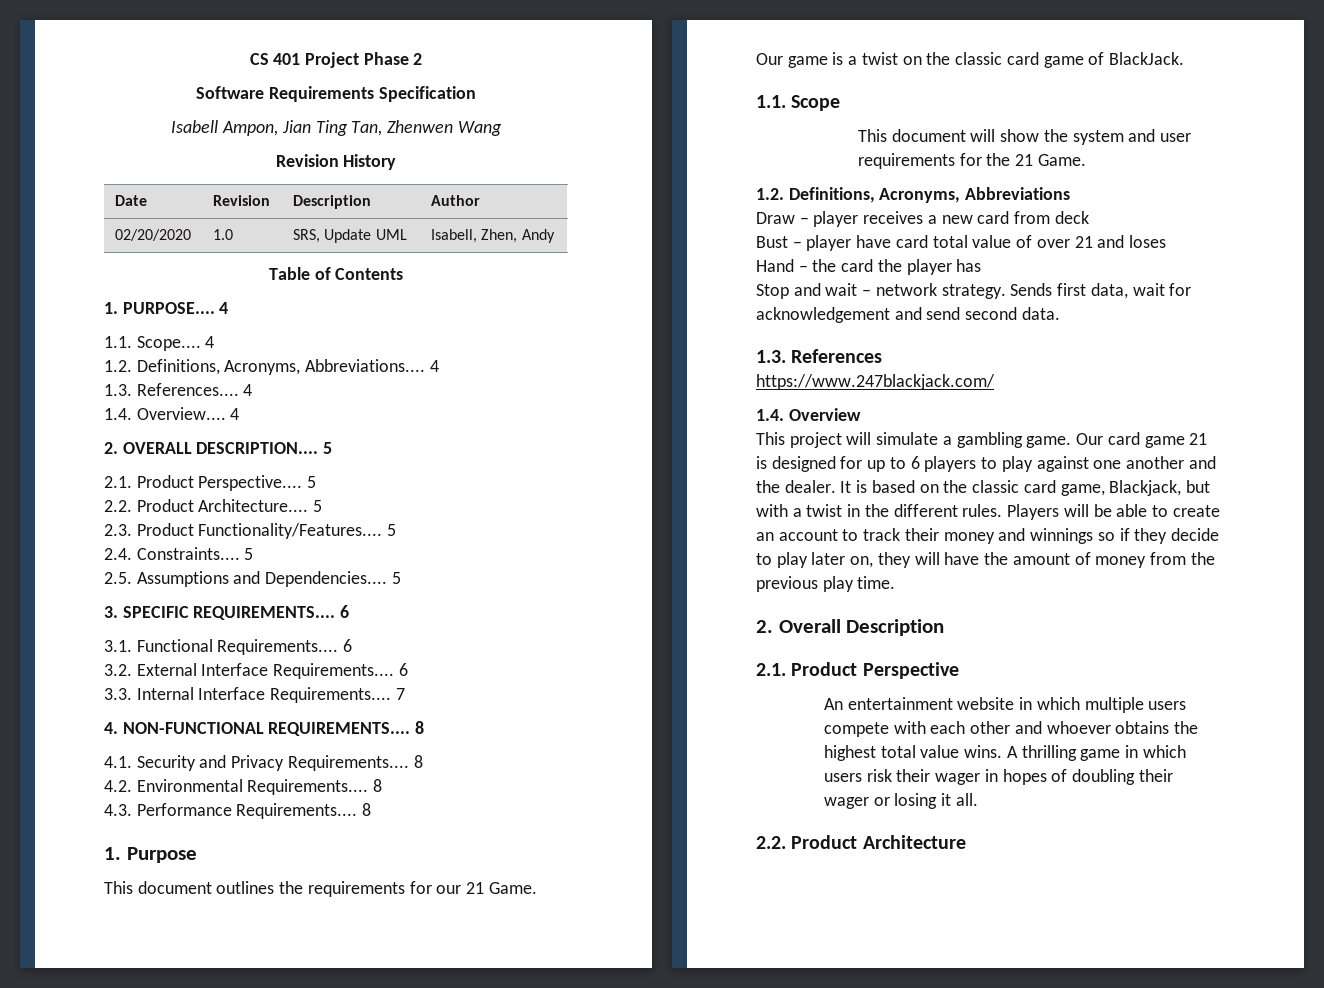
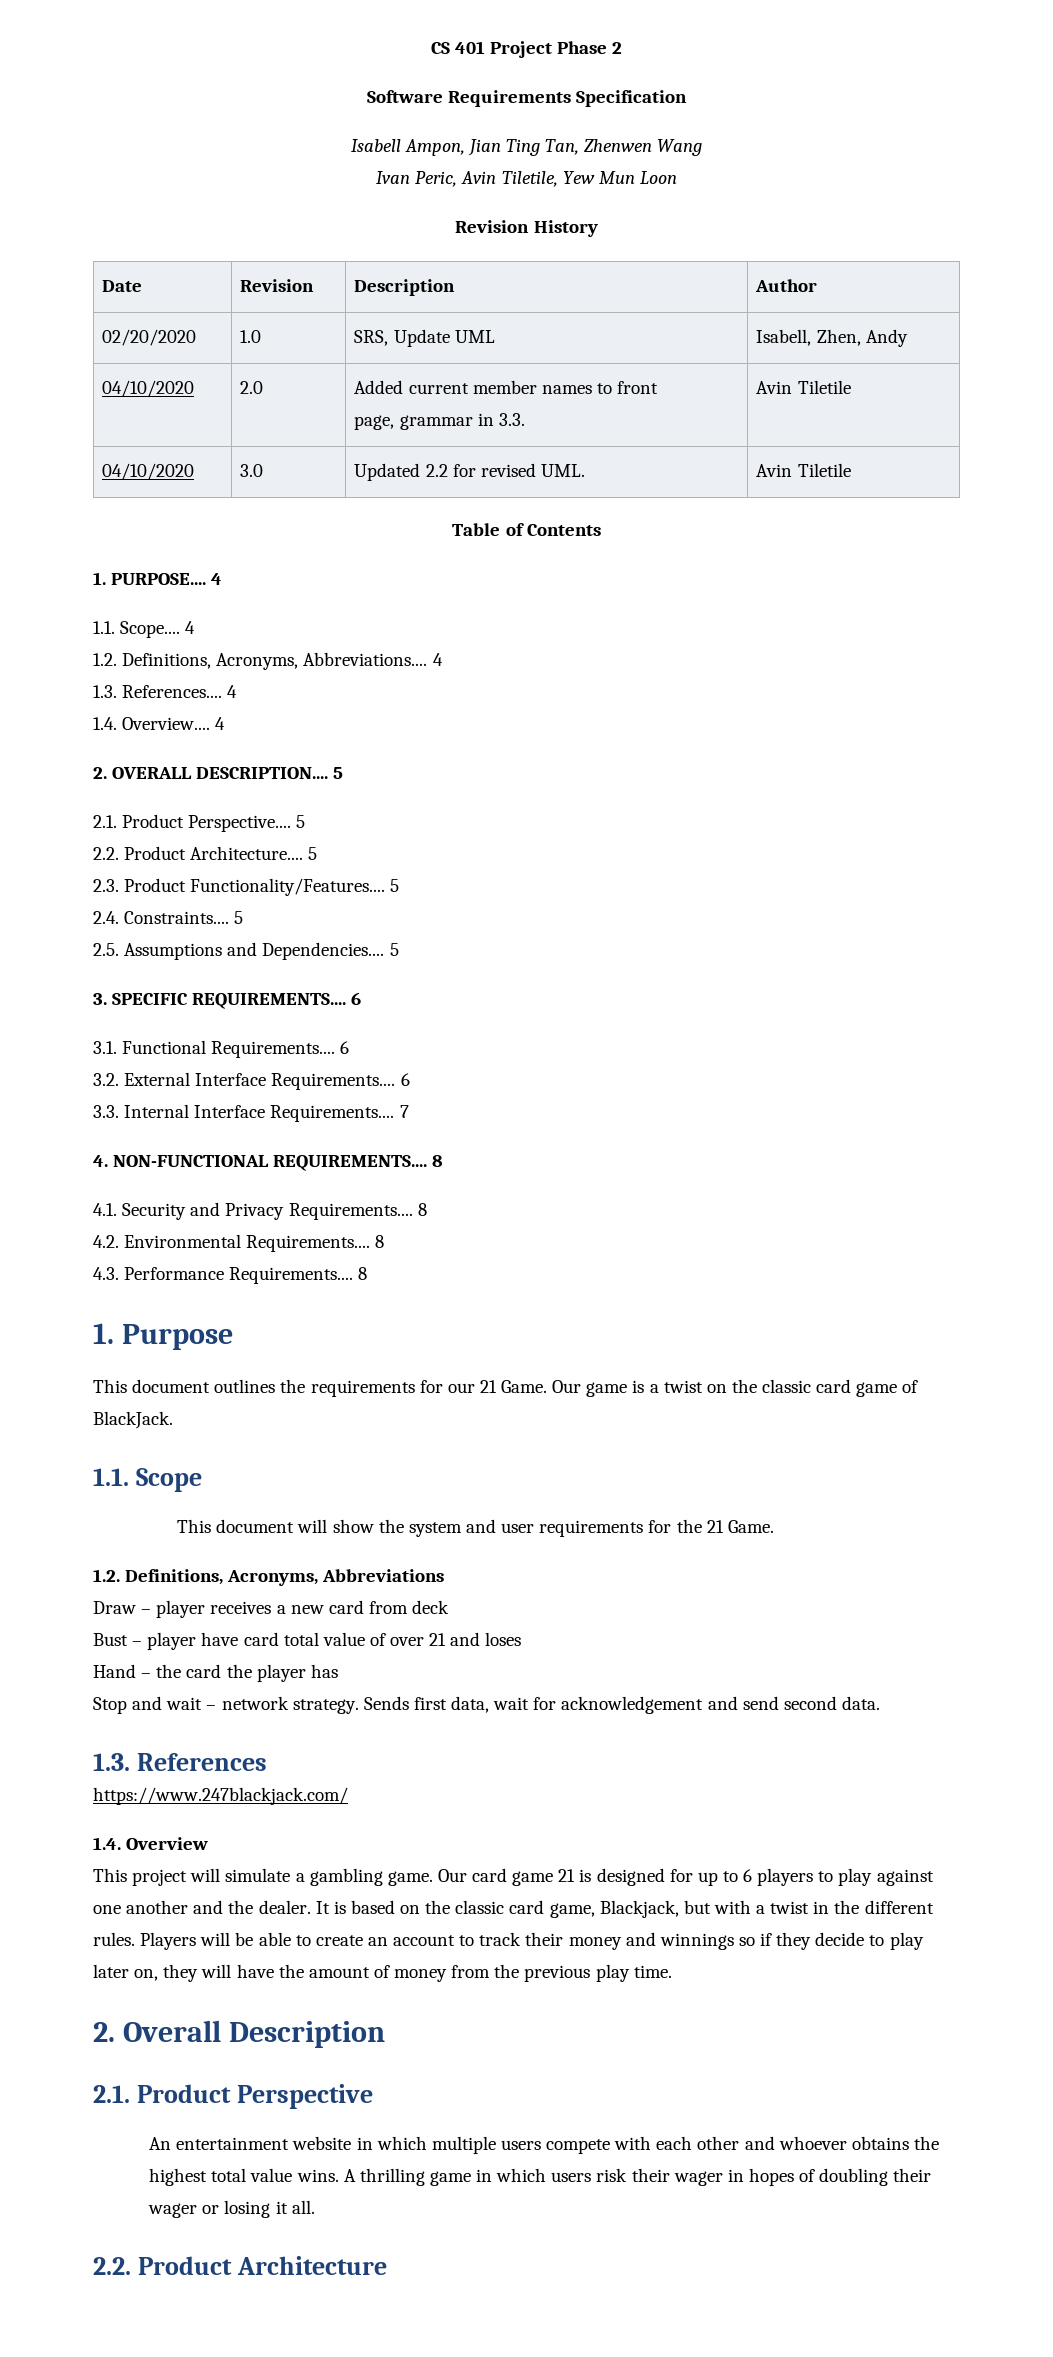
(502, 128) none -> [376,171,677,187] // Ivan Peric, Avin Tiletile, Yew Mun Loon
(555, 236) none -> [102,380,195,397] [240,381,264,394] [354,380,659,394] [354,413,525,430] [756,380,851,394] [102,463,195,480] [240,464,264,477] [354,463,585,481] [756,463,851,477] // 04/10/2020 | 2.0 | Added current member names to front // page, grammar in 3.3. | Avin Tiletile // 04/10/2020 | 3.0 | Updated 2.2 for revised UML. | Avin Tiletile

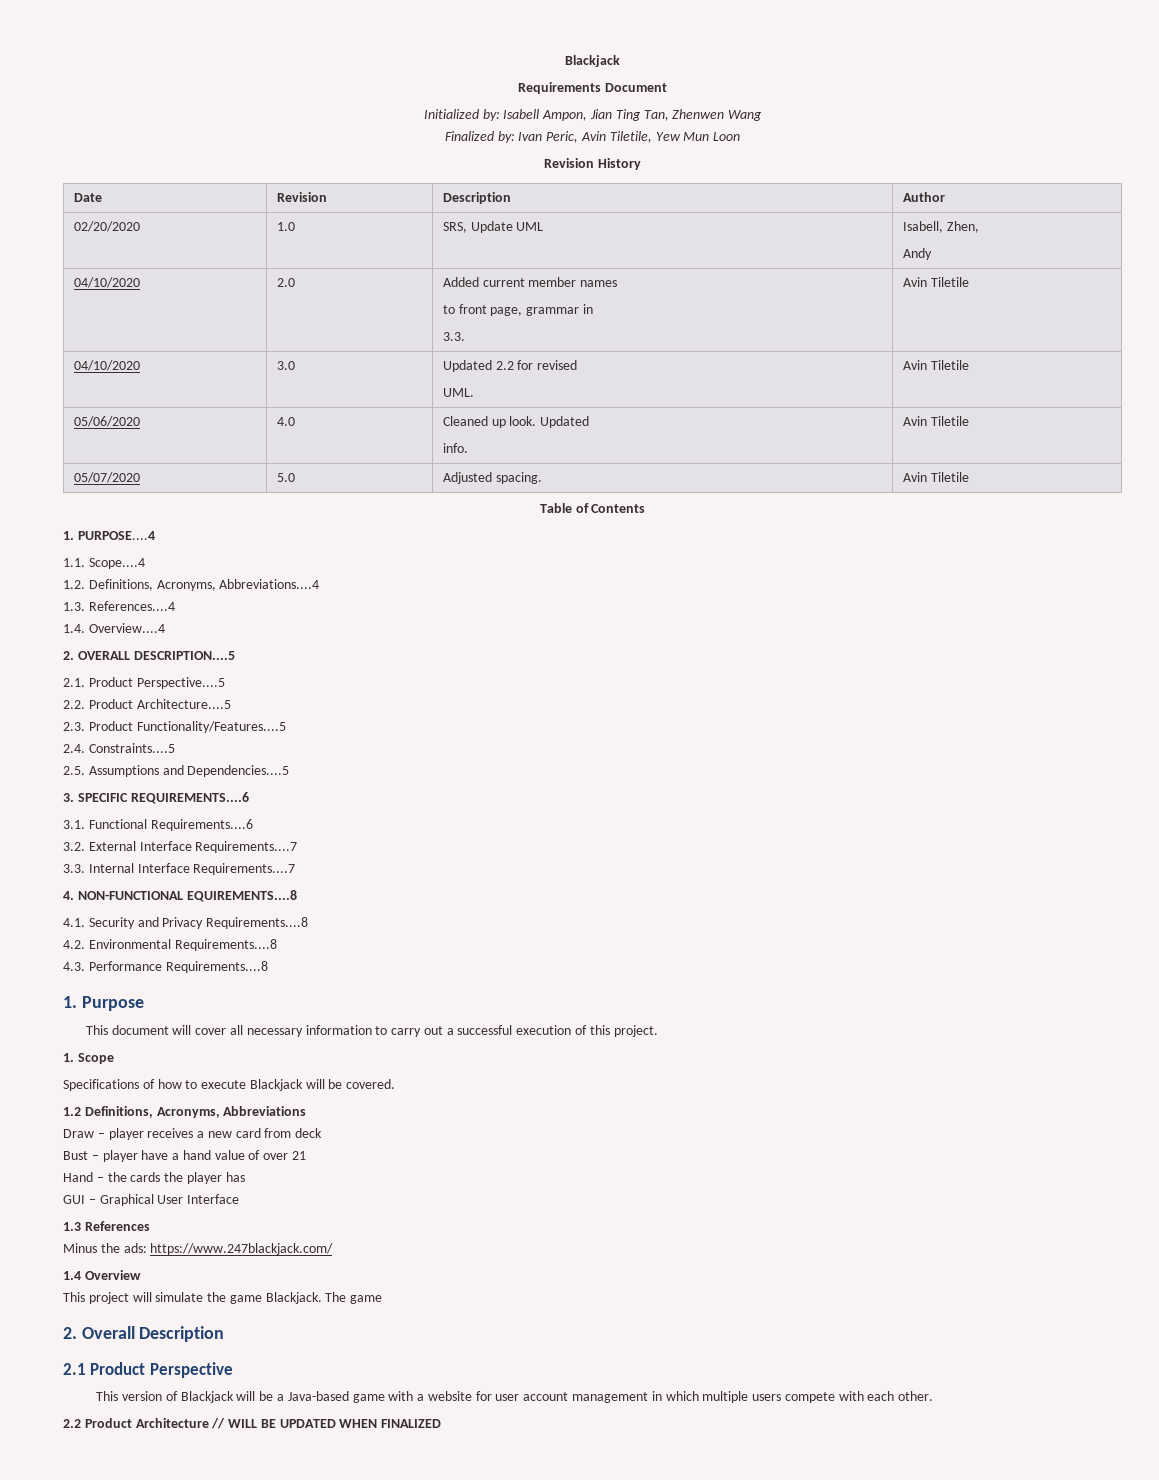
[430,41,623,58] [366,90,688,107] CS 401 Project Phase 2 // Software Requirements Specification // -> [565,55,620,67] [518,82,667,94] [423,109,500,121] Blackjack // Requirements Document // Initialized by:
(703, 147) none -> [444,131,515,143] Finalized by:
(861, 337) none -> (979, 227) //
(592, 389) none -> (618, 283) //
(659, 387) // -> (487, 309) none
(494, 419) none -> (593, 309) //
(536, 470) none -> (578, 365) //
(851, 470) none -> [73,416,140,427] [276,417,295,426] [442,416,590,428] [442,443,468,453] [902,416,969,426] [73,472,140,483] [276,473,295,482] [442,472,542,484] [902,472,969,482] // 05/06/2020 | 4.0 | Cleaned up look. Updated // info. | Avin Tiletile // 05/07/2020 | 5.0 | Adjusted spacing. | Avin Tiletile
[111,573,223,585] [93,621,196,638] [93,652,443,670] [93,685,238,698] [93,717,226,730] PURPOSE.... 4 // 1.1. Scope.... 4 // 1.2. Definitions, Acronyms, Abbreviations.... 4 // 1.3. References.... 4 // 1.4. Overview.... 4 -> [77,531,155,540] [63,558,145,569] [63,579,320,591] [63,601,175,611] [63,623,165,633] PURPOSE....4 // 1.1. Scope....4 // 1.2. Definitions, Acronyms, Abbreviations....4 // 1.3. References....4 // 1.4. Overview....4
[196,767,344,779] [93,814,306,832] [93,846,318,860] DESCRIPTION.... 5 // 2.1. Product Perspective.... 5 // 2.2. Product Architecture.... 5 -> [133,651,235,660] [63,677,225,689] [63,699,231,709] DESCRIPTION....5 // 2.1. Product Perspective....5 // 2.2. Product Architecture....5
[190,878,400,896] Functionality/Features.... 5 -> [136,721,286,733] Functionality/Features....5
[124,911,244,924] Constraints.... 5 -> [88,743,175,753] Constraints....5
[262,942,399,960] Dependencies.... 5 -> [187,765,290,777] Dependencies....5
[192,992,362,1009] REQUIREMENTS.... 6 -> [130,792,249,804] REQUIREMENTS....6
[211,1041,350,1058] Requirements.... 6 -> [150,819,253,831] Requirements....6
[271,1073,410,1090] Requirements.... 6 -> [195,841,298,853] Requirements....7
[270,1105,409,1122] Requirements.... 7 -> [193,863,296,875] Requirements....7
[273,1155,444,1171] REQUIREMENTS.... 8 -> [186,890,297,902] EQUIREMENTS....8
[288,1203,427,1220] Requirements.... 8 -> [206,917,309,929] Requirements....8
[246,1235,385,1252] Requirements.... 8 -> [174,939,277,951] Requirements....8
[229,1267,368,1284] Requirements.... 8 -> [165,961,268,973] Requirements....8
[214,1379,919,1397] [93,1411,173,1429] [93,1468,202,1492] [177,1519,774,1537] [93,1569,120,1582] outlines the requirements for our 21 Game. Our game is a twist on the classic card game of BlackJack. // 1.1. Scope // This document will show the system and user requirements for the 21 Game. // 1.2. -> [172,1025,658,1037] [63,1053,114,1064] [63,1079,396,1091] [63,1107,81,1116] will cover all necessary information to carry out a successful execution of this project. // 1. Scope // Specifications of how to execute Blackjack will be covered. // 1.2
[243,1632,319,1646] card total -> [172,1150,211,1160] a hand
[450,1632,522,1646] and loses -> (307, 1155) none
[186,1664,222,1678] card -> [130,1172,161,1182] cards
[93,1696,880,1714] [93,1753,267,1771] Stop and wait – network strategy. Sends first data, wait for acknowledgement and send second data. // 1.3. References // -> [63,1194,240,1206] [63,1221,150,1231] [63,1243,147,1253] GUI – Graphical User Interface // 1.3 References // Minus the ads:
[93,1837,121,1850] 1.4. -> [63,1271,81,1280] 1.4
[295,1868,934,1886] [93,1900,934,1918] [93,1932,924,1950] [93,1964,672,1982] a gambling game. Our card game 21 is designed for up to 6 players to play against one another and the dealer. It is based on the classic card game, Blackjack, but with a twist in the different rules. Players will be able to create an account to track their money and winnings so if they decide to play later on, they will have the amount of money from the previous play time. -> [207,1292,383,1304] the game Blackjack. The game
[93,2085,130,2103] 2.1. -> [63,1363,86,1375] 2.1
[149,2136,352,2150] An entertainment website -> [96,1391,649,1403] This version of Blackjack will be a Java-based game with a website for user account management
[697,2136,939,2150] [149,2168,932,2186] [148,2200,315,2218] [93,2256,387,2275] other and whoever obtains the highest total value wins. A thrilling game in which users risk their wager in hopes of doubling their wager or losing it all. // 2.2. Product Architecture -> [898,1391,934,1401] [63,1418,442,1429] other. // 2.2 Product Architecture // WILL BE UPDATED WHEN FINALIZED

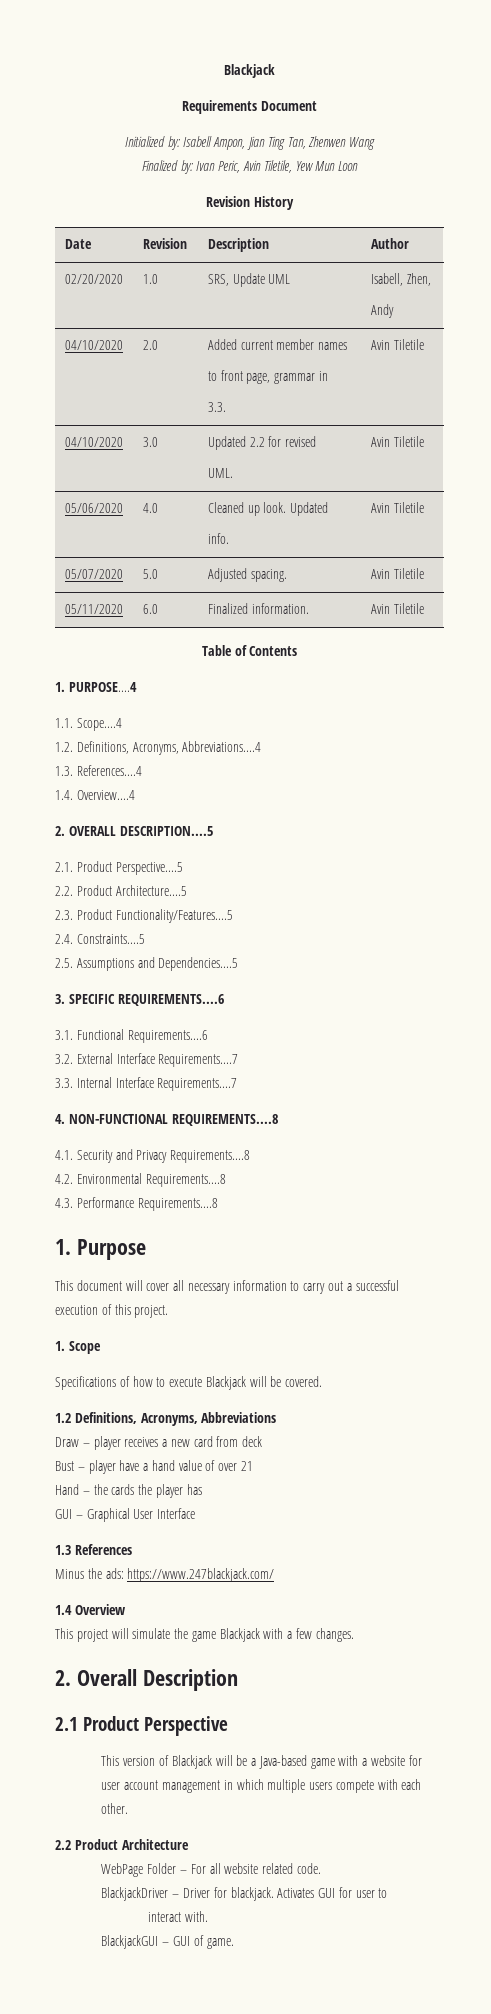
(969, 477) none -> [64,604,123,614] [142,604,158,614] [207,603,309,614] [370,603,424,614] // 05/11/2020 | 6.0 | Finalized information. | Avin Tiletile
[186,890,297,902] EQUIREMENTS....8 -> [171,1114,278,1126] REQUIREMENTS....8
[265,1292,383,1304] Blackjack. The game -> [219,1628,354,1642] Blackjack with a few changes.
[211,1418,442,1429] // WILL BE UPDATED WHEN FINALIZED -> [101,1863,321,1877] [101,1887,388,1901] [147,1911,208,1922] [101,1935,234,1949] // WebPage Folder – For all website related code. // BlackjackDriver – Driver for blackjack. Activates GUI for user to // interact with. // BlackjackGUI – GUI of game.

